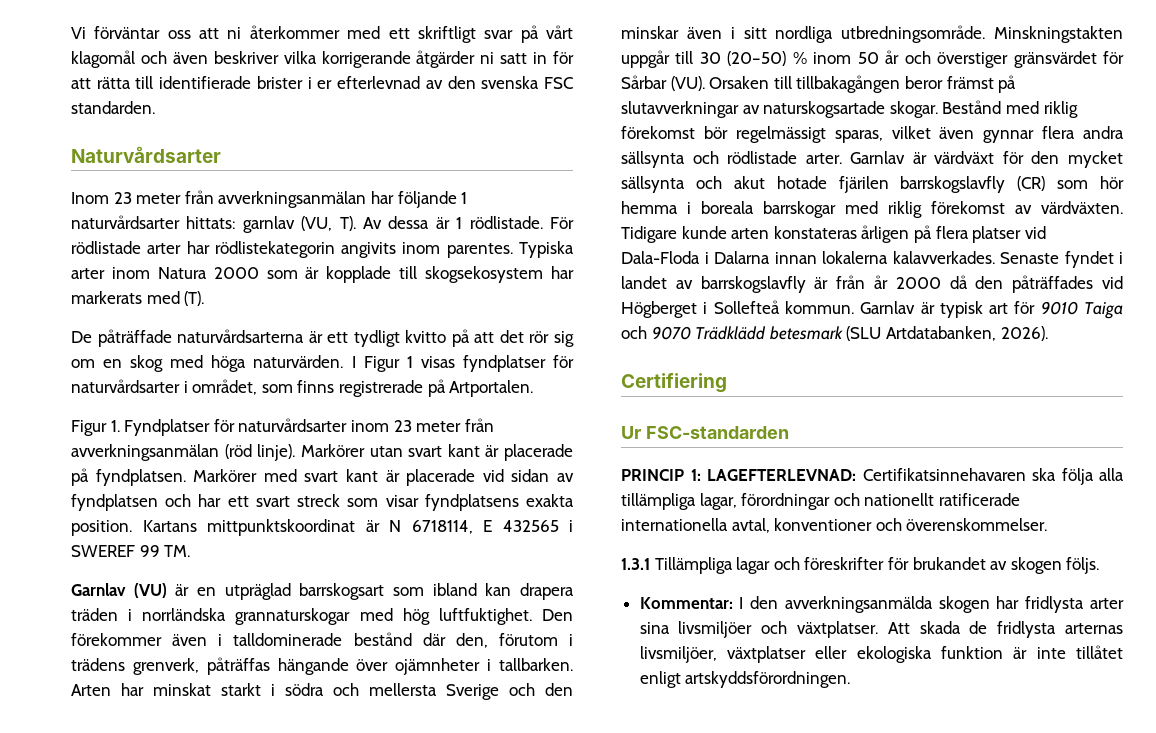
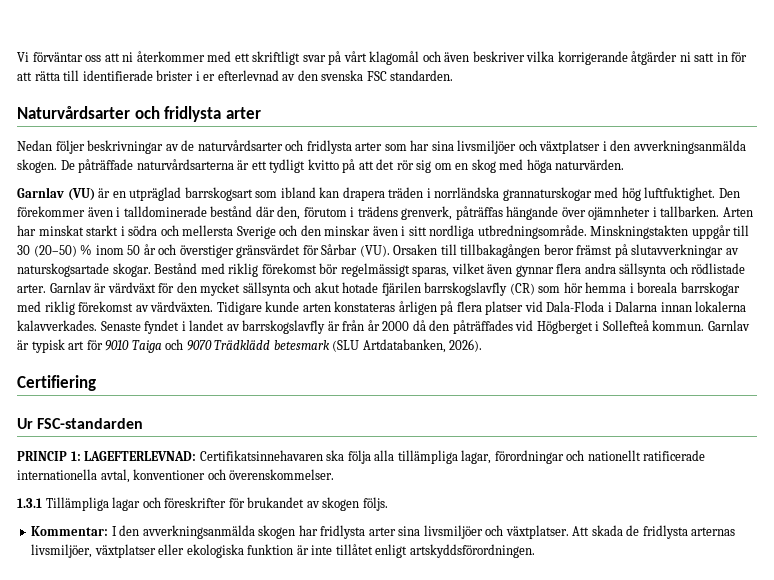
[71,190,468,208] [71,215,574,233] [71,241,575,258] [71,266,574,283] [71,291,205,306] // Inom 23 meter från avverkningsanmälan har följande 1 naturvårdsarter hittats: garnlav (VU, T). Av dessa är 1 rödlistade. För rödlistade arter har rödlistekategorin angivits inom parentes. Typiska arter inom Natura 2000 som är kopplade till skogsekosystem har markerats med (T). // -> [134,106,261,122] [17,140,746,154] [17,159,57,173] och fridlysta arter // Nedan följer beskrivningar av de naturvårdsarter och fridlysta arter som har sina livsmiljöer och växtplatser i den avverkningsanmälda skogen.
[351,355,574,372] [71,379,534,397] [71,418,494,436] [71,444,573,461] [71,468,575,486] [71,494,574,511] [71,519,573,536] [71,545,191,557] I Figur 1 visas fyndplatser för naturvårdsarter i området, som finns registrerade på Artportalen. // Figur 1. Fyndplatser för naturvårdsarter inom 23 meter från avverkningsanmälan (röd linje). Markörer utan svart kant är placerade på fyndplatsen. Markörer med svart kant är placerade vid sidan av fyndplatsen och har ett svart streck som visar fyndplatsens exakta position. Kartans mittpunktskoordinat är N 6718114, E 432565 i SWEREF 99 TM. -> (625, 164) none

